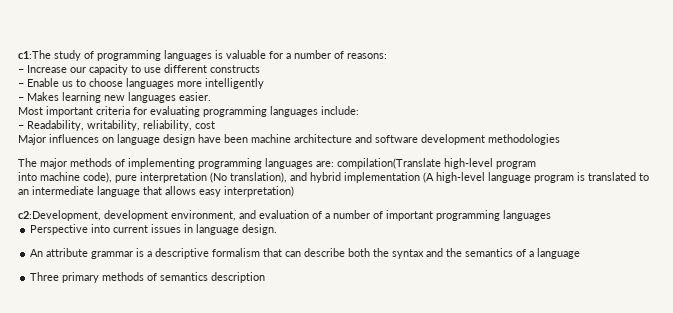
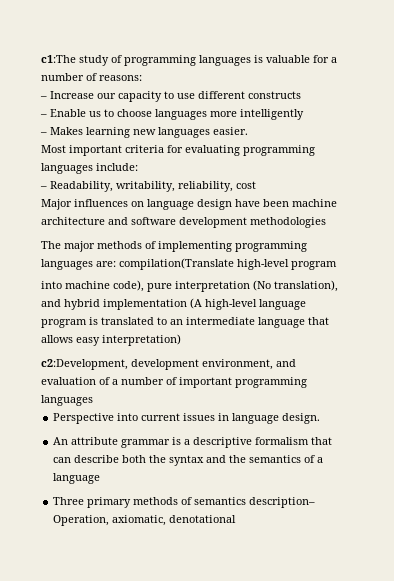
[211,272,266,283] description -> [249,497,316,508] [53,515,237,526] description– Operation, axiomatic, denotational

